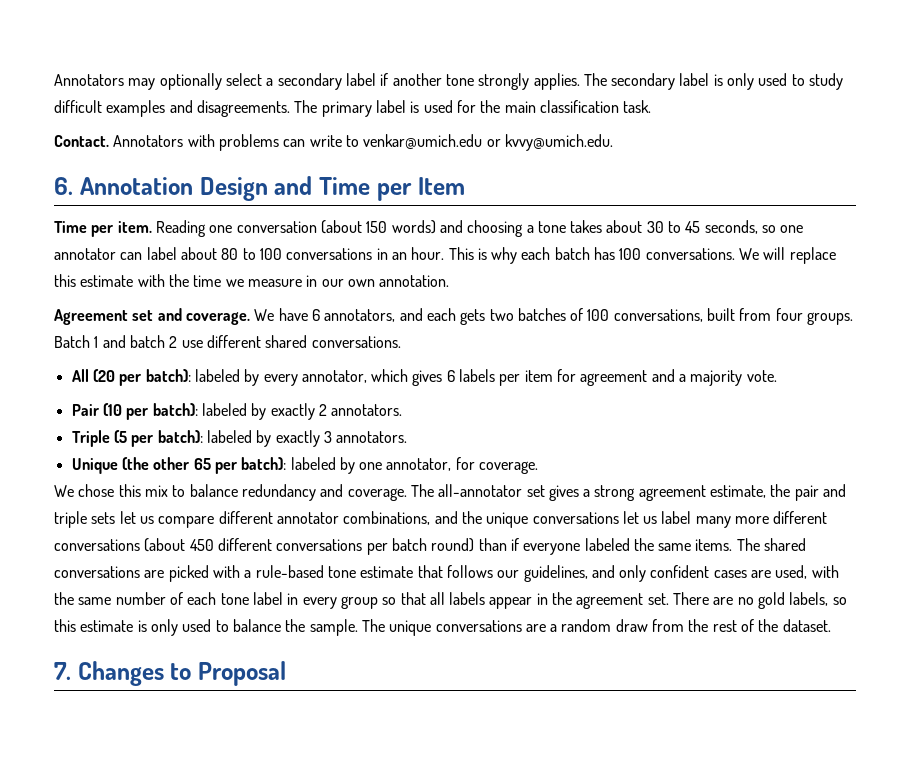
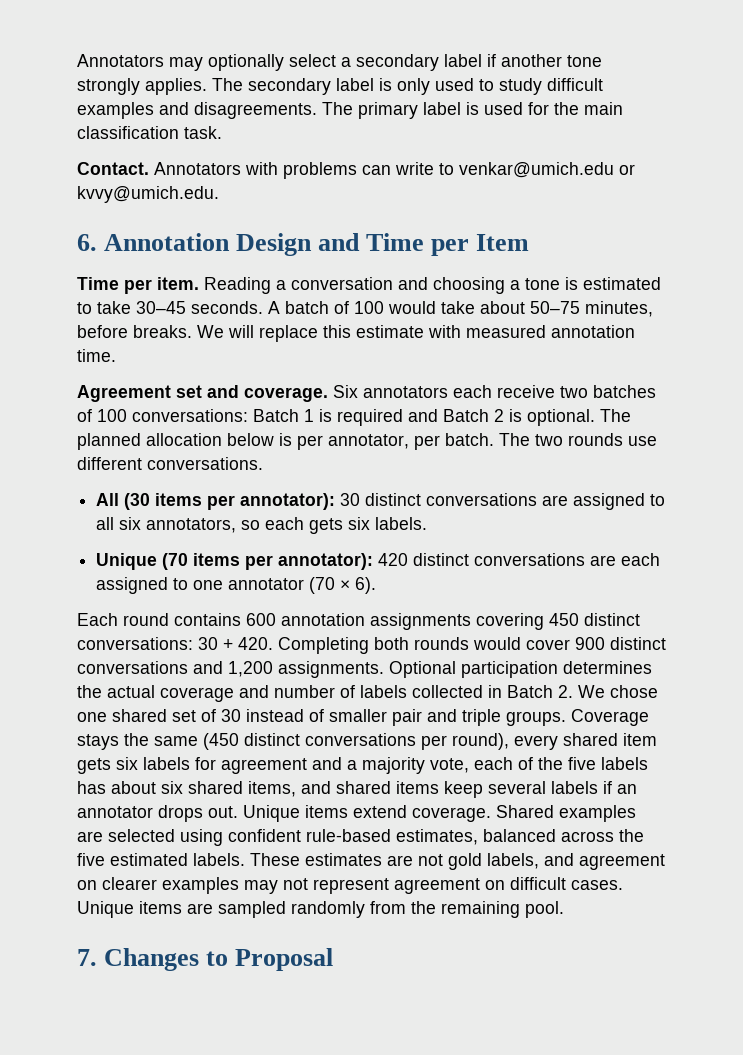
[209,220,804,237] [54,247,735,264] one conversation (about 150 words) and choosing a tone takes about 30 to 45 seconds, so one annotator can label about 80 to 100 conversations in an hour. This is why each batch has 100 conversations. -> [276,277,661,294] [77,301,653,317] [77,325,192,338] a conversation and choosing a tone is estimated to take 30–45 seconds. A batch of 100 would take about 50–75 minutes, before breaks.
[168,274,450,287] [54,308,854,325] [54,335,178,348] the time we measure in our own annotation. // Agreement set and coverage. We have 6 annotators, and each gets two batches of 100 conversations, built from four groups. Batch 1 and batch 2 -> [466,325,635,338] [77,349,116,362] [77,385,656,402] [77,409,631,426] [77,433,623,450] measured annotation time. // Agreement set and coverage. Six annotators each receive two batches of 100 conversations: Batch 1 is required and Batch 2 is optional. The planned allocation below is per annotator, per batch. The two rounds
[265,335,308,348] shared -> (142, 463) none
[92,369,553,386] (20 per batch): labeled by every annotator, which gives 6 labels per item -> [124,493,666,510] [96,517,428,534] [96,553,661,570] [96,577,377,594] [77,613,640,630] [77,637,666,654] [77,661,652,678] [77,685,658,702] [77,709,649,726] [77,733,657,750] [77,757,190,774] (30 items per annotator): 30 distinct conversations are assigned to all six annotators, so each gets six labels. // Unique (70 items per annotator): 420 distinct conversations are each assigned to one annotator (70 × 6). // Each round contains 600 annotation assignments covering 450 distinct conversations: 30 + 420. Completing both rounds would cover 900 distinct conversations and 1,200 assignments. Optional participation determines the actual coverage and number of labels collected in Batch 2. We chose one shared set of 30 instead of smaller pair and triple groups. Coverage stays the same (450 distinct conversations per round), every shared item gets six labels
[746,370,777,382] [71,403,403,420] [71,430,408,447] [71,457,539,474] [54,484,847,501] [54,511,828,528] [54,538,807,555] [54,565,839,582] [54,592,847,609] [54,619,831,636] vote. // Pair (10 per batch): labeled by exactly 2 annotators. // Triple (5 per batch): labeled by exactly 3 annotators. // Unique (the other 65 per batch): labeled by one annotator, for coverage. // We chose this mix to balance redundancy and coverage. The all-annotator set gives a strong agreement estimate, the pair and triple sets let us compare different annotator combinations, and the unique conversations let us label many more different conversations (about 450 different conversations per batch round) than if everyone labeled the same items. The shared conversations are picked with a rule-based tone estimate that follows our guidelines, and only confident cases are used, with the same number of each tone label in every group so that all labels appear in the agreement set. There are no gold labels, so this estimate is only used to balance the sample. The unique conversations are a random draw from the rest of the dataset. -> [430,757,648,773] [77,781,637,798] [77,805,636,822] [77,829,644,846] [77,853,665,870] [77,877,623,894] [77,901,564,918] vote, each of the five labels has about six shared items, and shared items keep several labels if an annotator drops out. Unique items extend coverage. Shared examples are selected using confident rule-based estimates, balanced across the five estimated labels. These estimates are not gold labels, and agreement on clearer examples may not represent agreement on difficult cases. Unique items are sampled randomly from the remaining pool.

